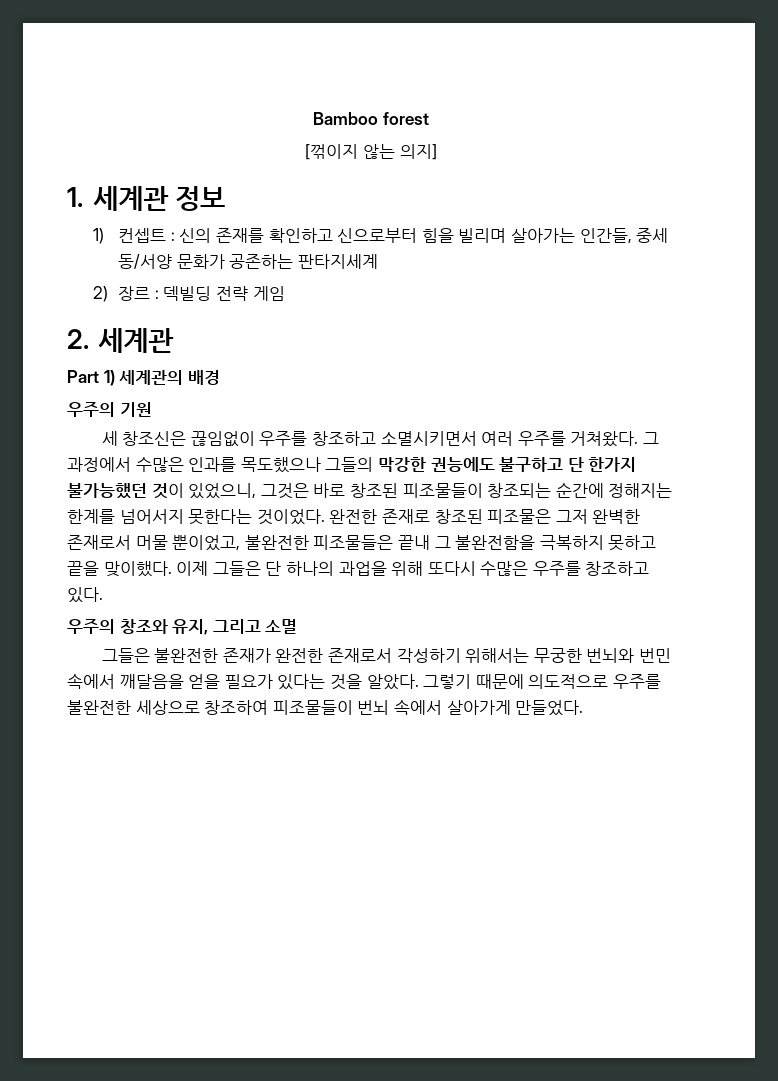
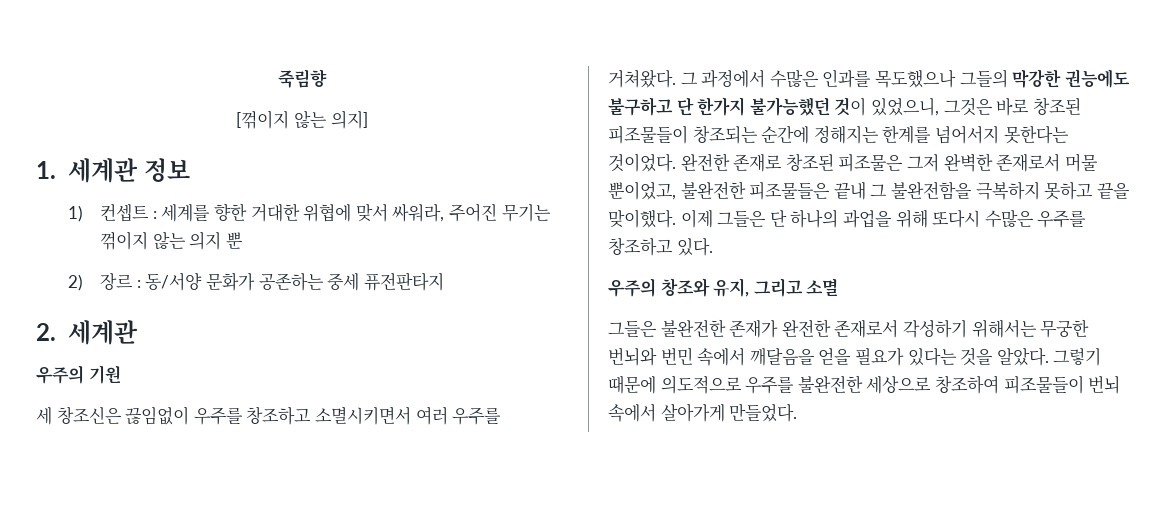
[313,112,429,125] Bamboo forest -> [278,69,327,88] 죽림향
[179,228,669,244] [118,254,379,269] [92,286,285,302] [67,328,174,353] [67,370,220,386] 신의 존재를 확인하고 신으로부터 힘을 빌리며 살아가는 인간들, 중세 동/서양 문화가 공존하는 판타지세계 // 2) 장르 : 덱빌딩 전략 게임 // 2. 세계관 // Part 1) 세계관의 배경 -> [161,203,551,222] [100,231,243,250] [68,272,444,291] [36,320,139,345] 세계를 향한 거대한 위협에 맞서 싸워라, 주어진 무기는 꺾이지 않는 의지 뿐 // 2) 장르 : 동/서양 문화가 공존하는 중세 퓨전판타지 // 2. 세계관

